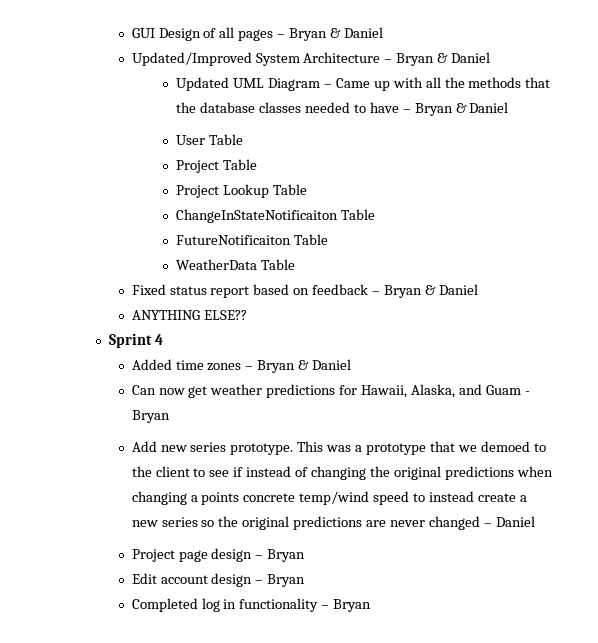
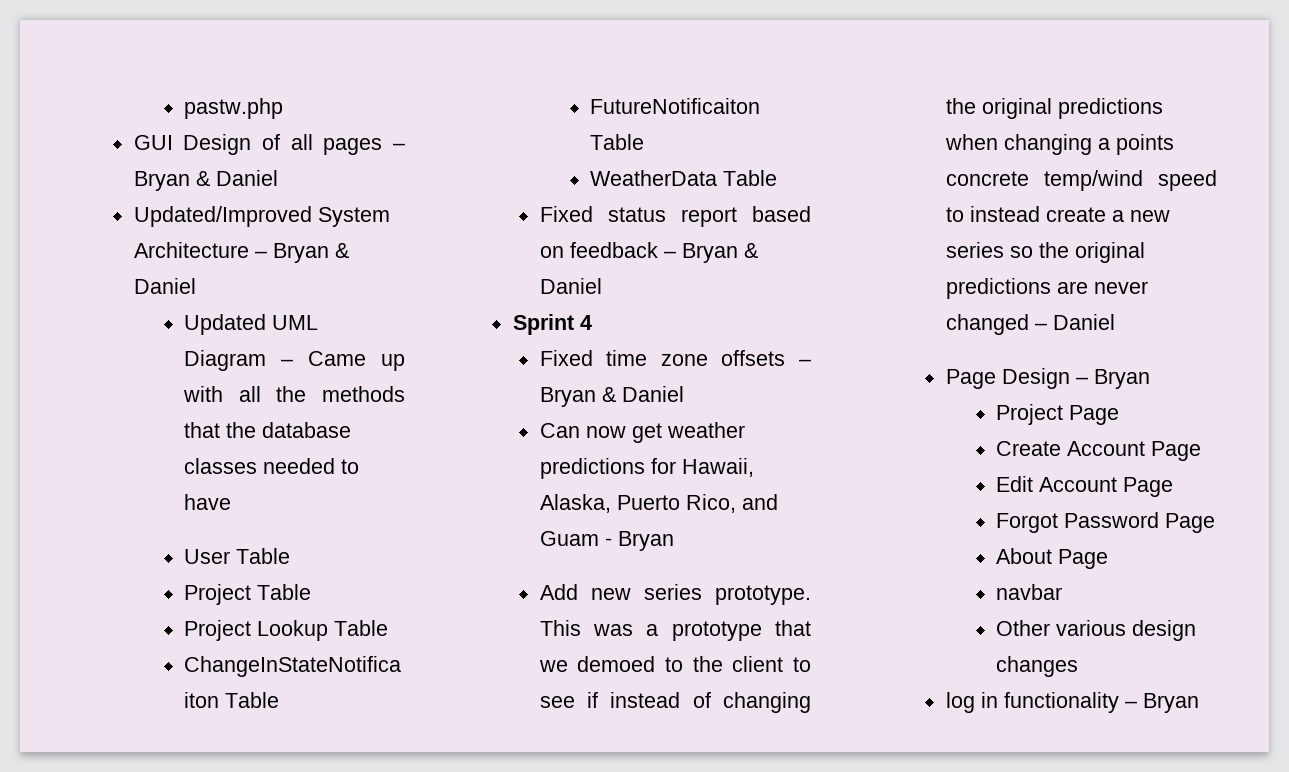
(131, 33) none -> [184,98,284,119] pastw.php //
[402,102,509,116] – Bryan & Daniel -> (232, 502) none
[131,310,247,320] // ANYTHING ELSE?? -> (602, 286) none
[131,359,242,371] Added time zones -> [539,350,786,366] Fixed time zone offsets
(455, 391) none -> [616,494,736,513] Puerto Rico,
[131,548,306,562] [131,573,306,587] [131,598,198,612] Project page design – Bryan // Edit account design – Bryan // Completed -> [945,368,1150,389] [996,404,1120,425] [996,441,1202,461] [996,476,1174,497] [996,512,1216,533] [996,548,1109,569] [996,584,1063,600] [996,620,1197,641] [996,656,1079,677] Page Design – Bryan // Project Page // Create Account Page // Edit Account Page // Forgot Password Page // About Page // navbar // Other various design changes //

